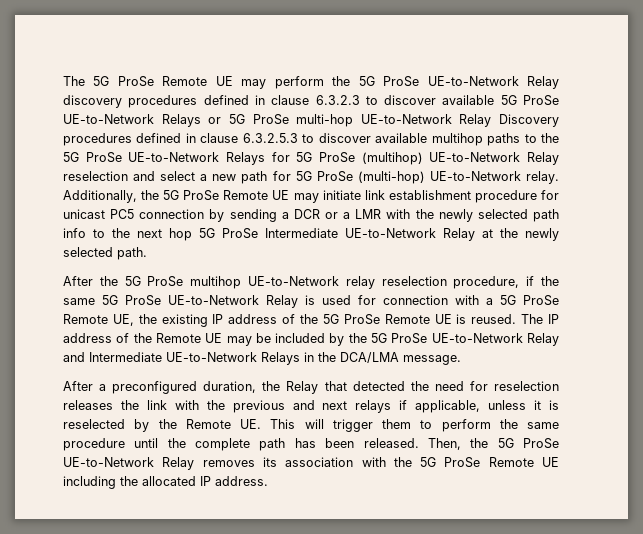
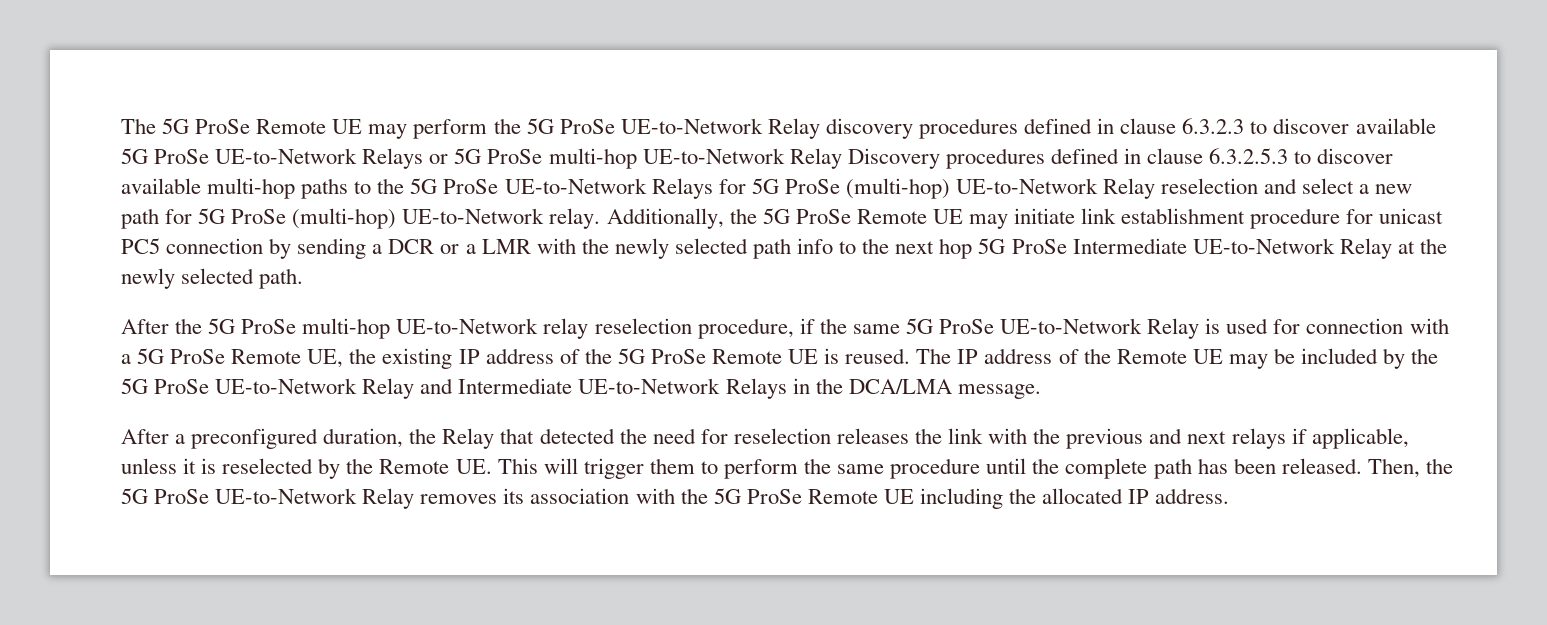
[431,133,483,146] multihop -> [207,178,296,199] multi-hop
[361,152,423,165] (multihop) -> [845,178,950,199] (multi-hop)
[190,276,242,289] multihop -> [302,318,391,339] multi-hop

